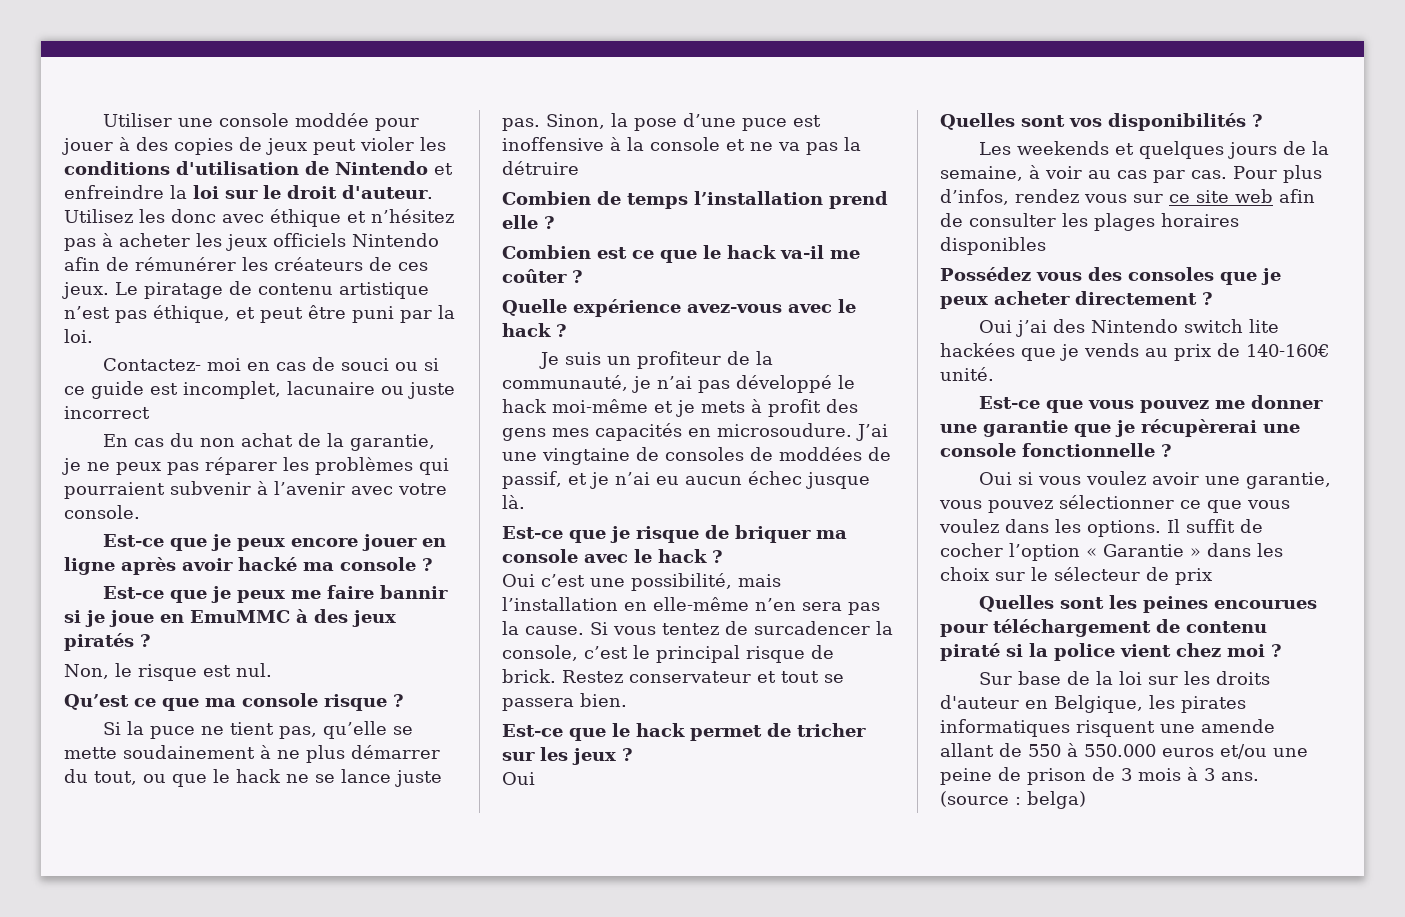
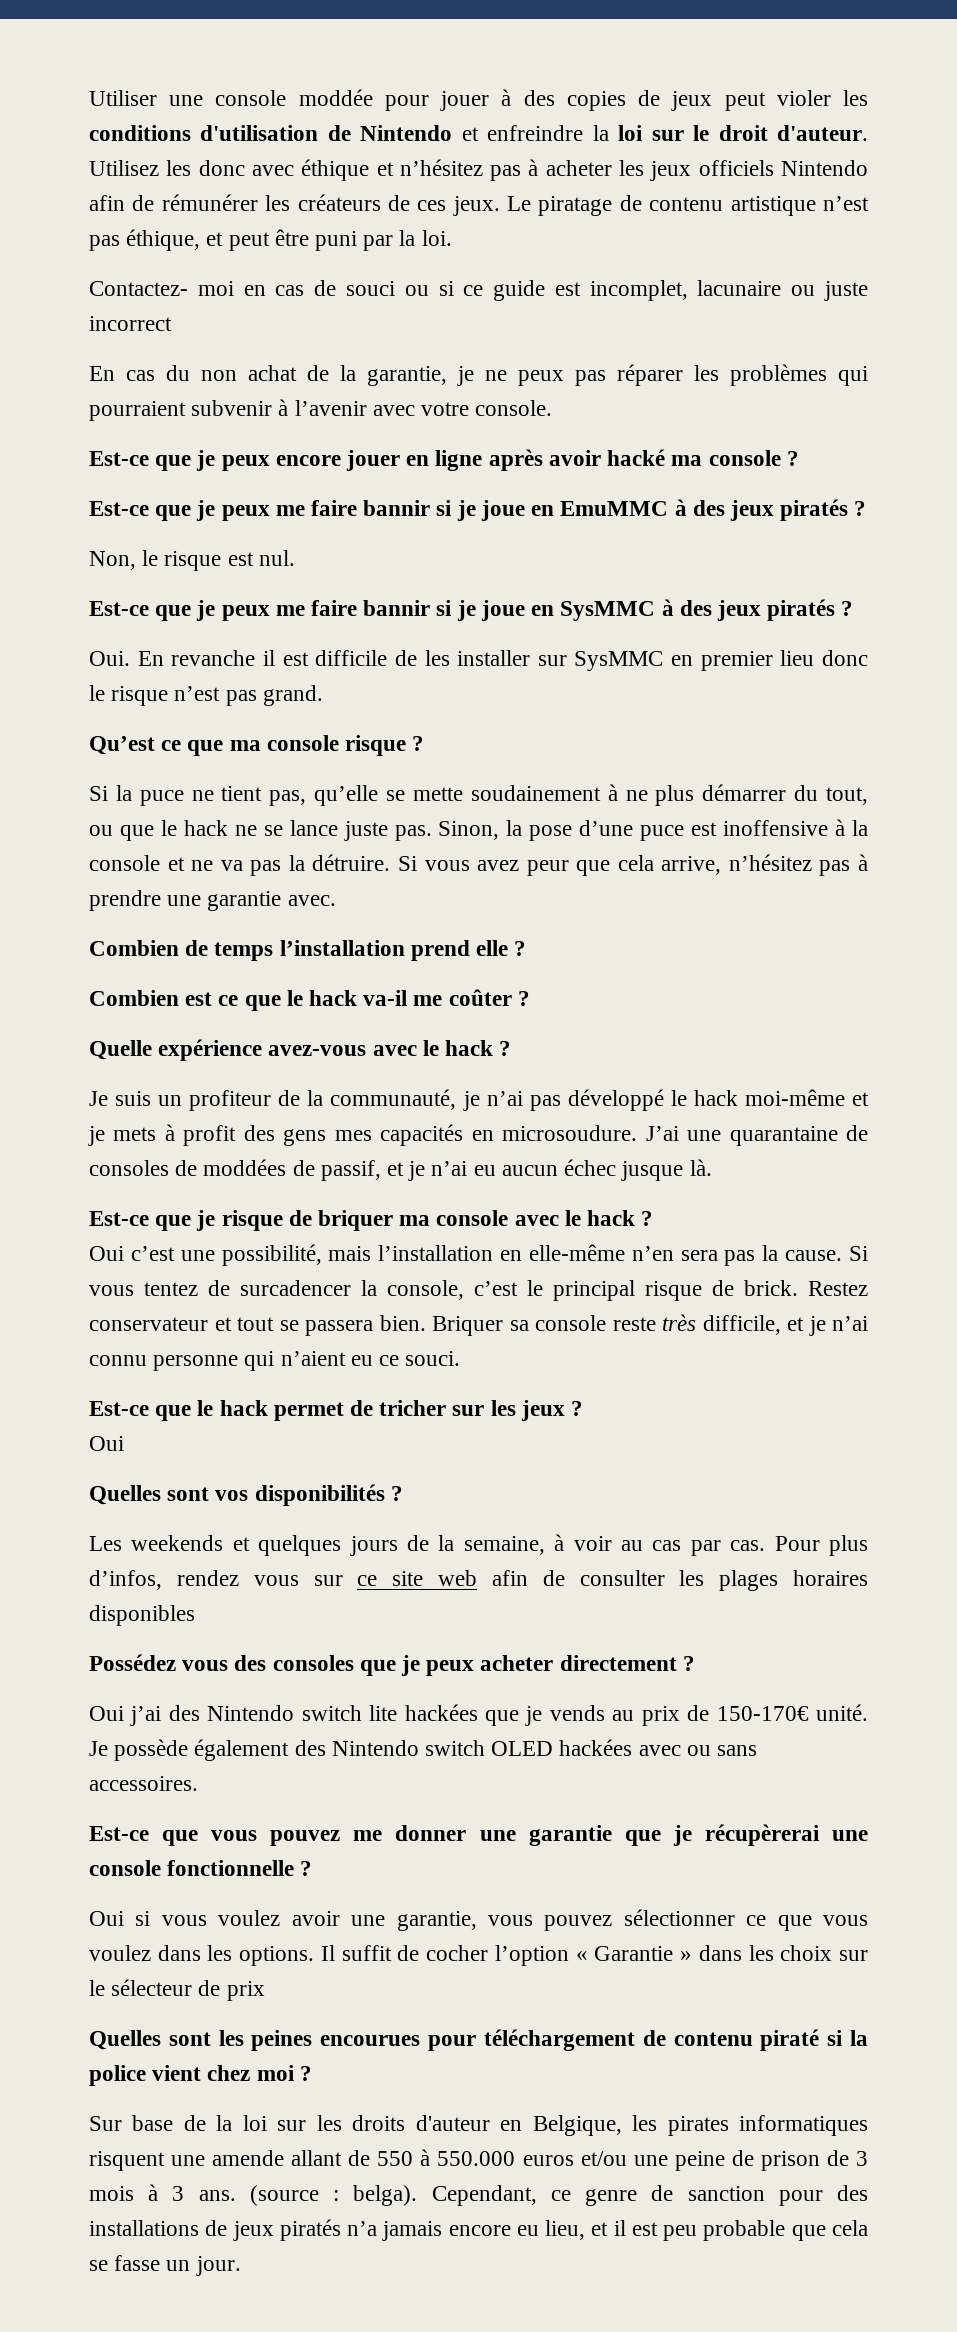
(272, 670) none -> [89,599,854,621] [89,650,868,671] [89,685,323,706] // Est-ce que je peux me faire bannir si je joue en SysMMC à des jeux piratés ? // Oui. En revanche il est difficile de les installer sur SysMMC en premier lieu donc le risque n’est pas grand.
[502,161,579,175] détruire -> [312,854,868,876] [89,890,336,911] détruire. Si vous avez peur que cela arrive, n’hésitez pas à prendre une garantie avec.
[542,448,630,465] vingtaine -> [729,1126,838,1146] quarantaine
(627, 700) none -> [432,1314,868,1336] [89,1351,461,1371] Briquer sa console reste très difficile, et je n’ai connu personne qui n’aient eu ce souci.
[1246,344,1329,357] 140-160€ -> [716,1706,809,1721] 150-170€
(994, 374) none -> [89,1739,758,1761] [89,1776,198,1791] Je possède également des Nintendo switch OLED hackées avec ou sans accessoires.
[1027,791,1086,809] belga) -> [353,2185,869,2206] [89,2219,868,2241] [89,2255,241,2276] belga). Cependant, ce genre de sanction pour des installations de jeux piratés n’a jamais encore eu lieu, et il est peu probable que cela se fasse un jour.

